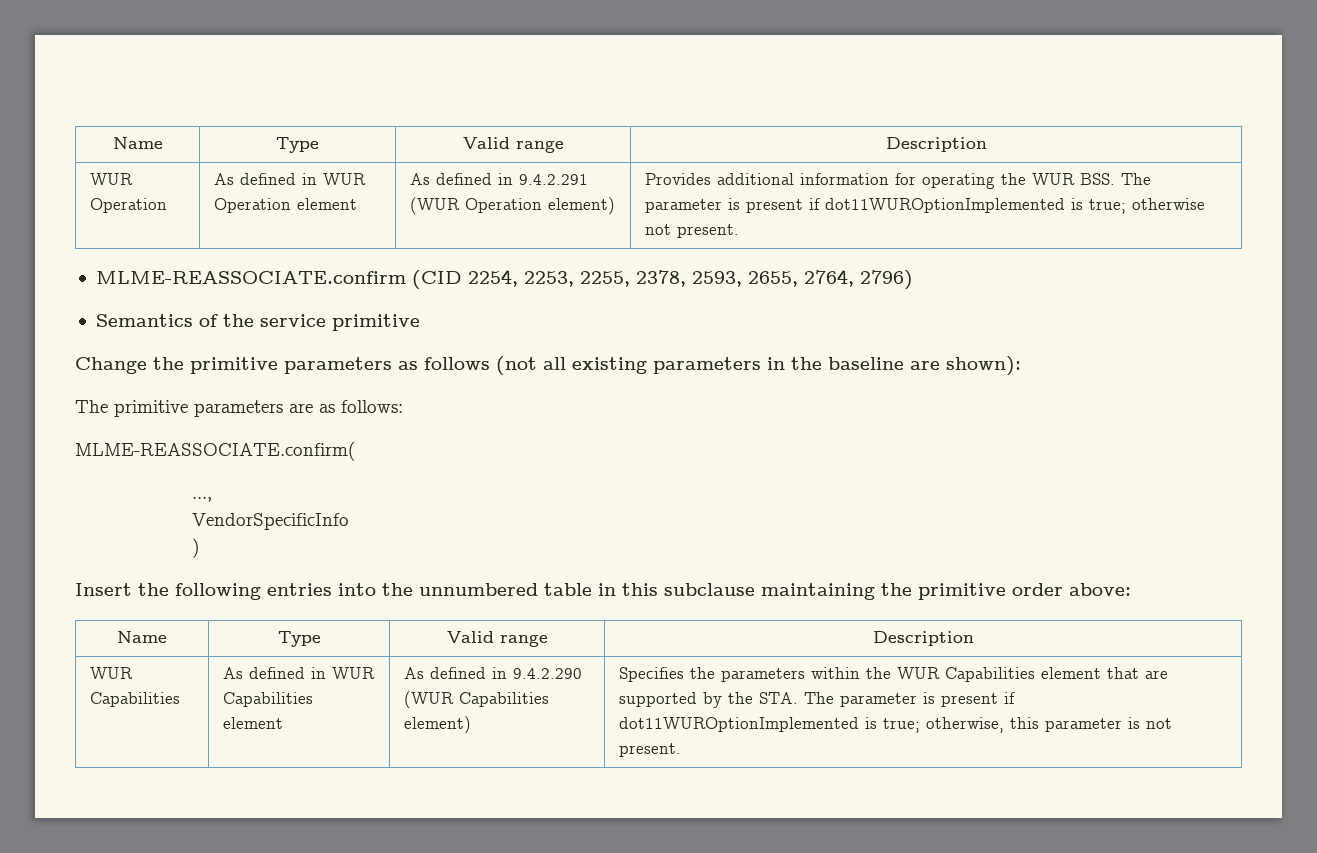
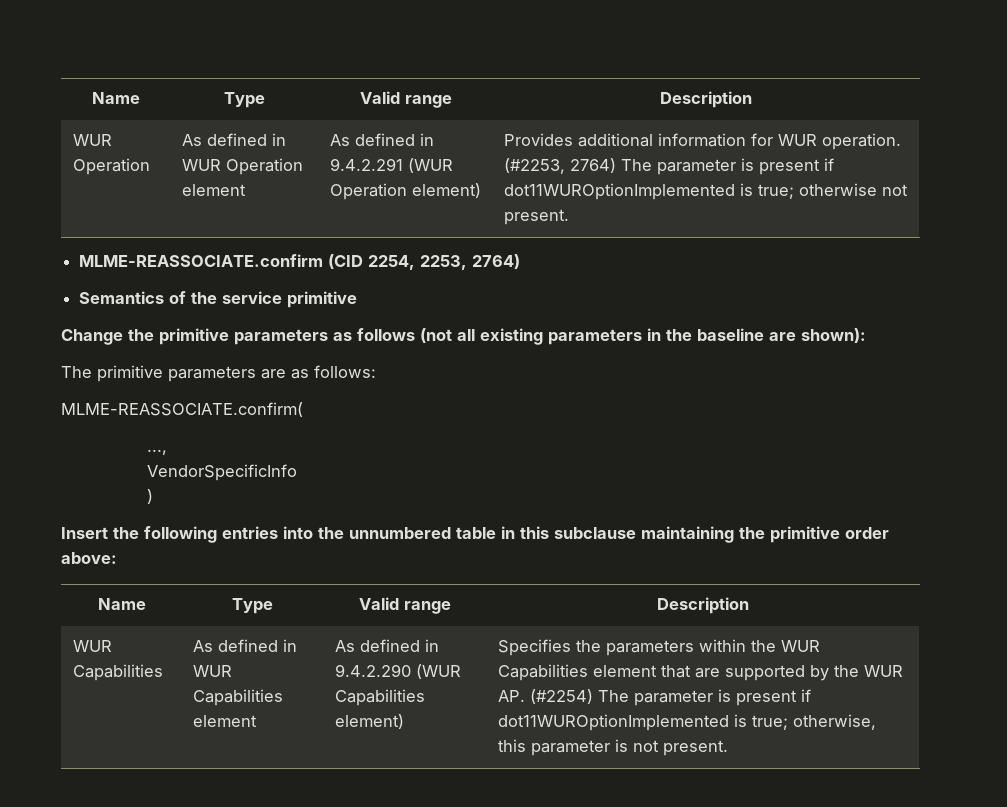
[921,173,1115,189] operating the WUR BSS. -> [777,133,901,150] [503,158,616,174] WUR operation. (#2253, 2764)
[579,269,913,290] 2255, 2378, 2593, 2655, 2764, 2796) -> [472,254,521,269] 2764)
[758,692,798,704] STA. -> [863,665,903,677] [497,689,593,704] WUR AP. (#2254)

